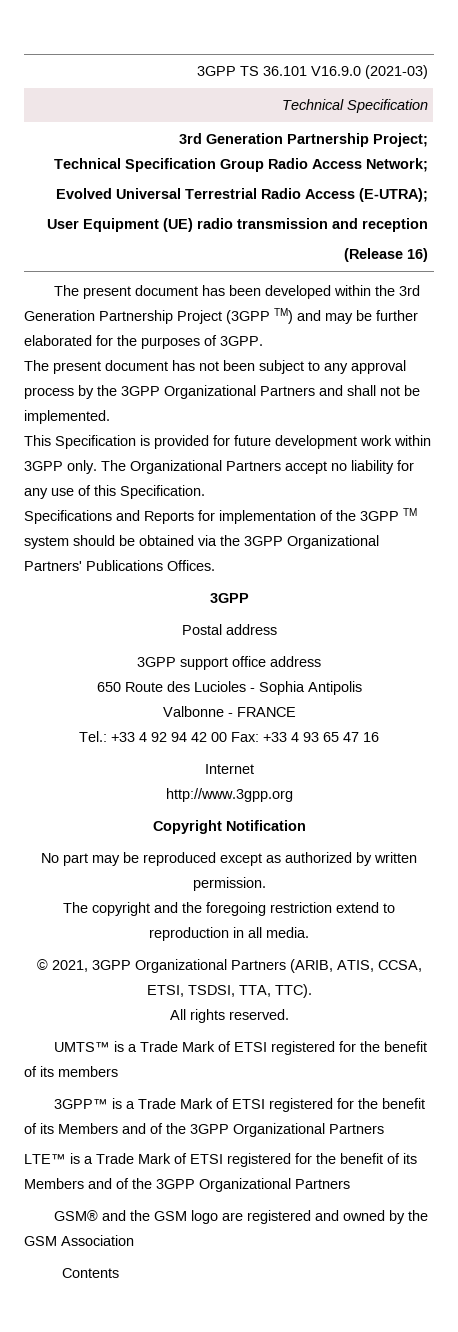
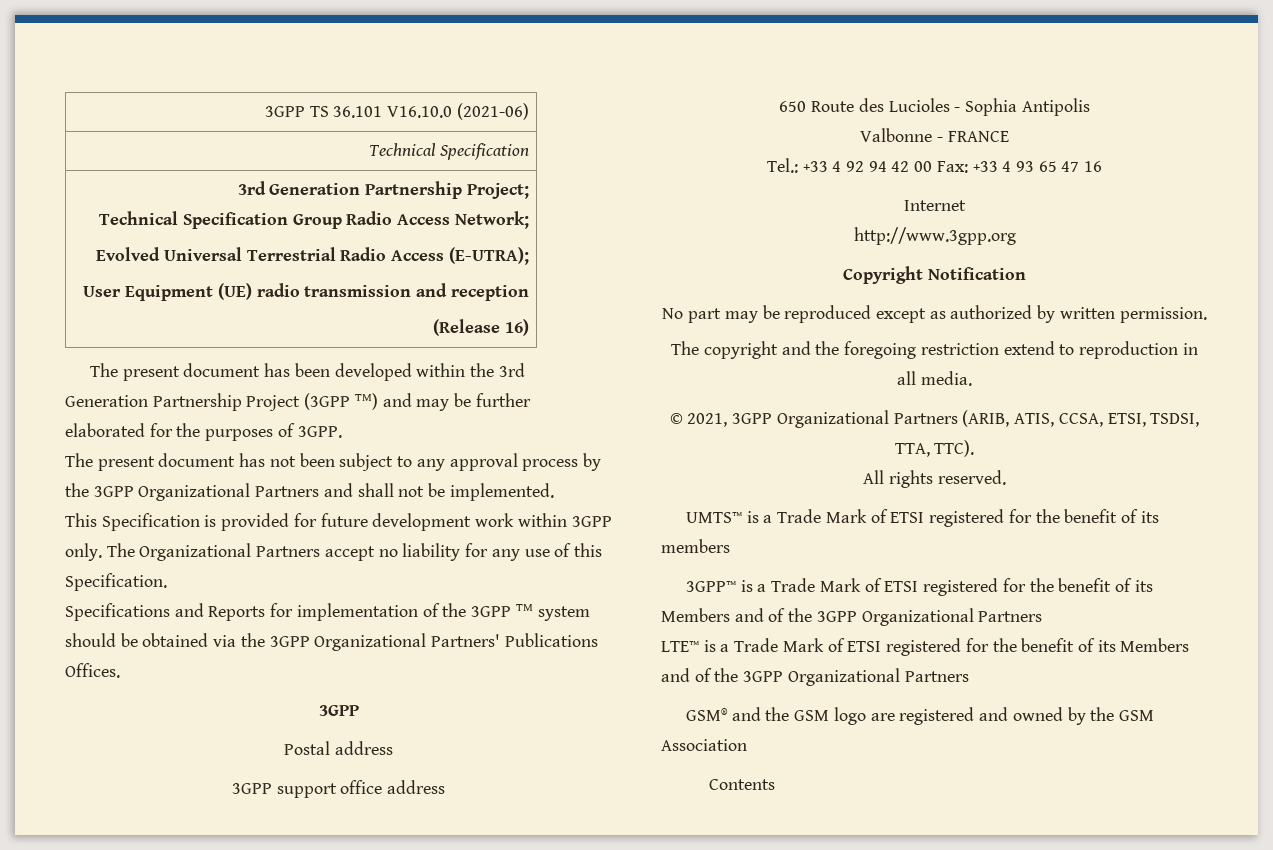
[311,65,429,79] V16.9.0 (2021-03) -> [387,103,529,120] V16.10.0 (2021-06)

